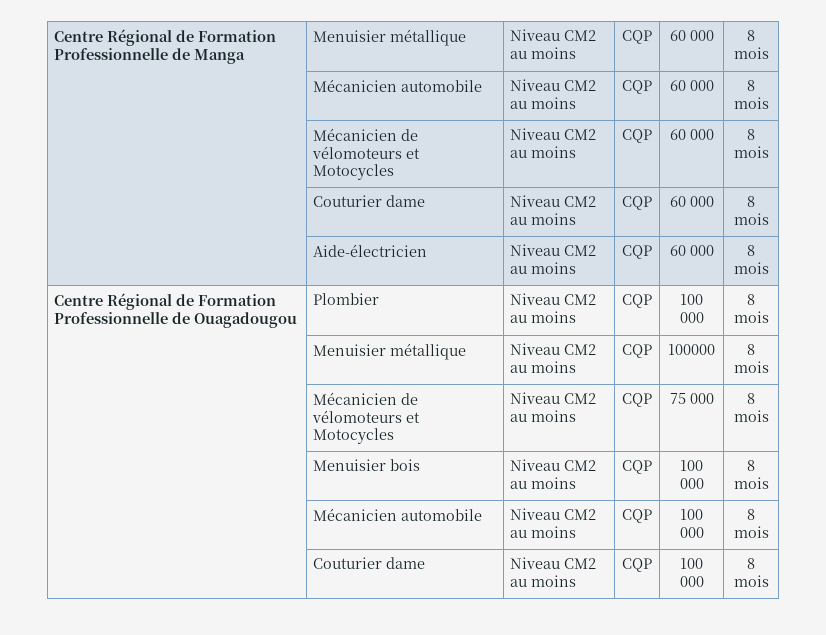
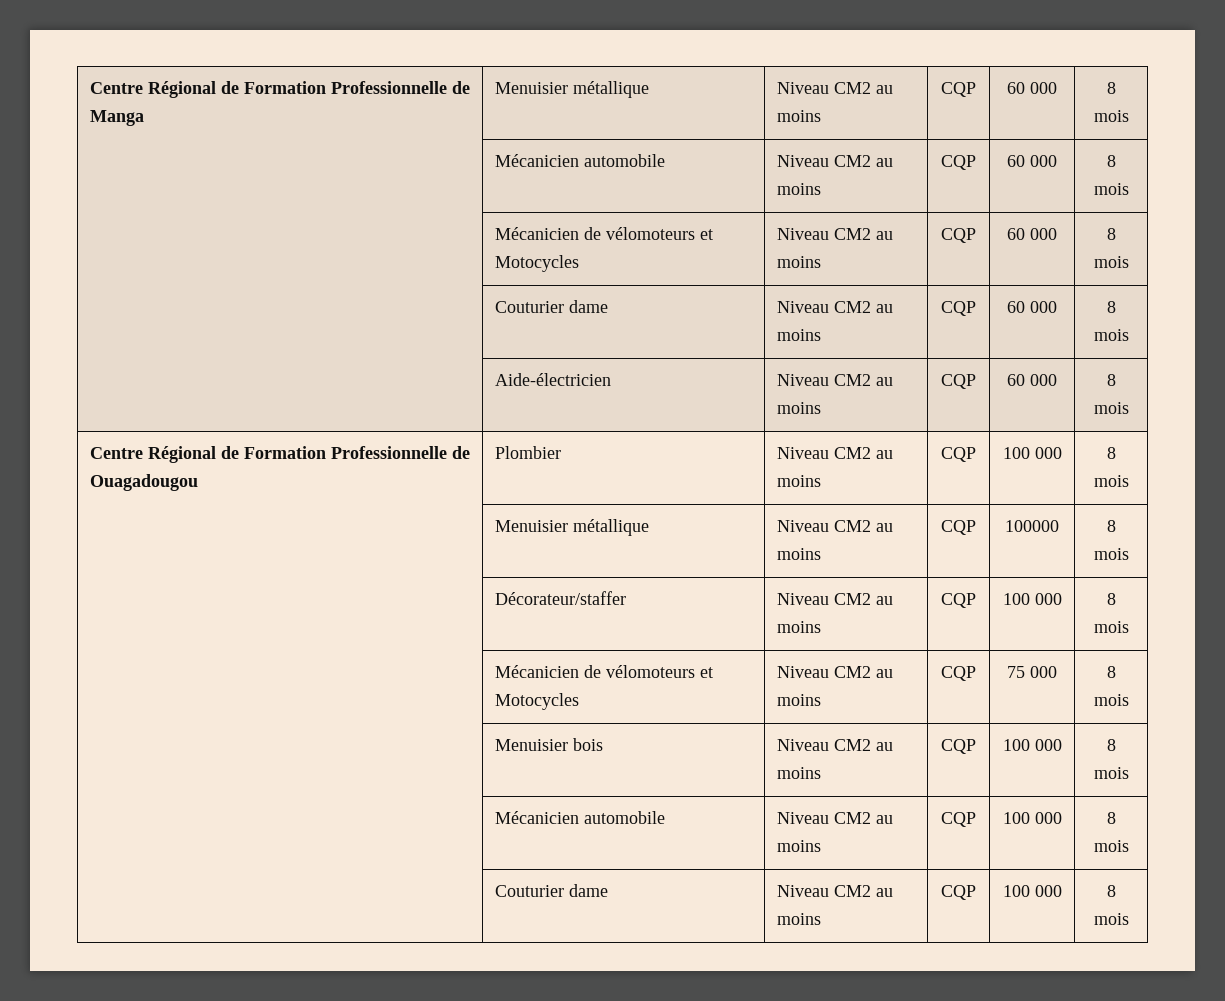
(769, 367) none -> [494,591,626,605] [776,593,893,605] [776,621,821,633] [941,593,976,608] [1002,593,1062,605] [1106,593,1116,605] [1093,621,1129,633] // | Décorateur/staffer | Niveau CM2 au moins | CQP | 100 000 | 8 mois

